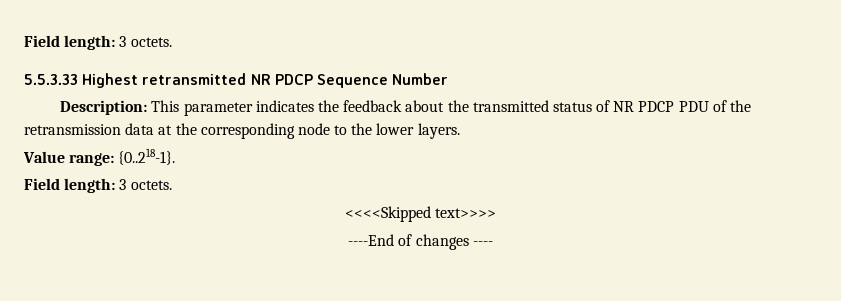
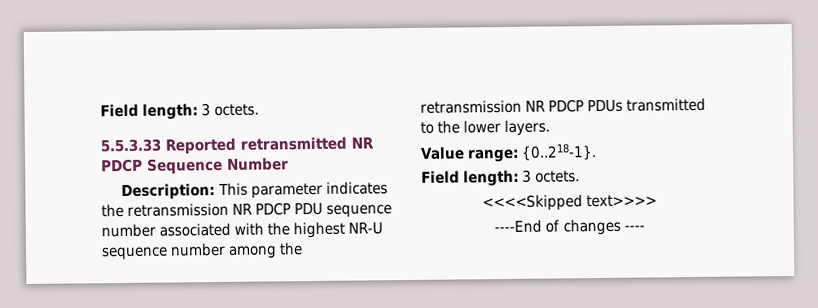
[82,73,139,88] Highest -> [165,137,236,155] Reported
[343,100,752,112] [24,123,330,139] feedback about the transmitted status of NR PDCP PDU of the retransmission data at the corresponding node -> [127,202,393,218] [101,221,384,239] [101,242,304,261] [420,97,707,114] retransmission NR PDCP PDU sequence number associated with the highest NR-U sequence number among the retransmission NR PDCP PDUs transmitted

